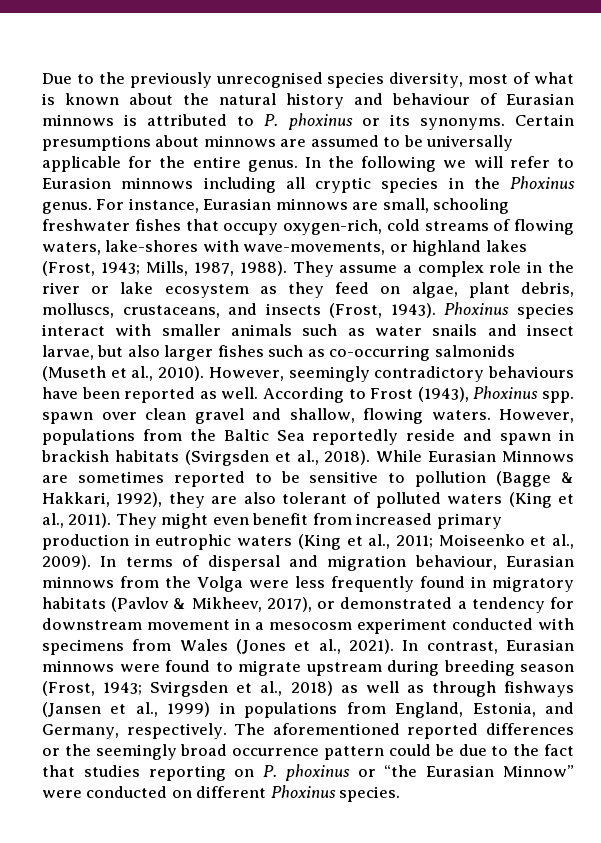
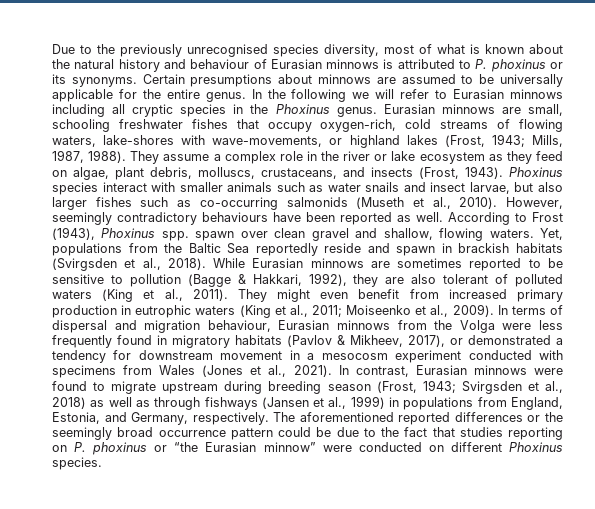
[42,177,111,189] Eurasion -> [453,89,505,99] Eurasian
[96,198,199,213] For instance, -> (377, 112) none
[499,409,574,423] However, -> [540,228,563,240] Yet,
[502,450,574,462] Minnows -> [310,258,364,268] minnows
[503,765,575,777] Minnow” -> [263,442,316,452] minnow”

